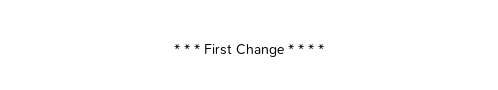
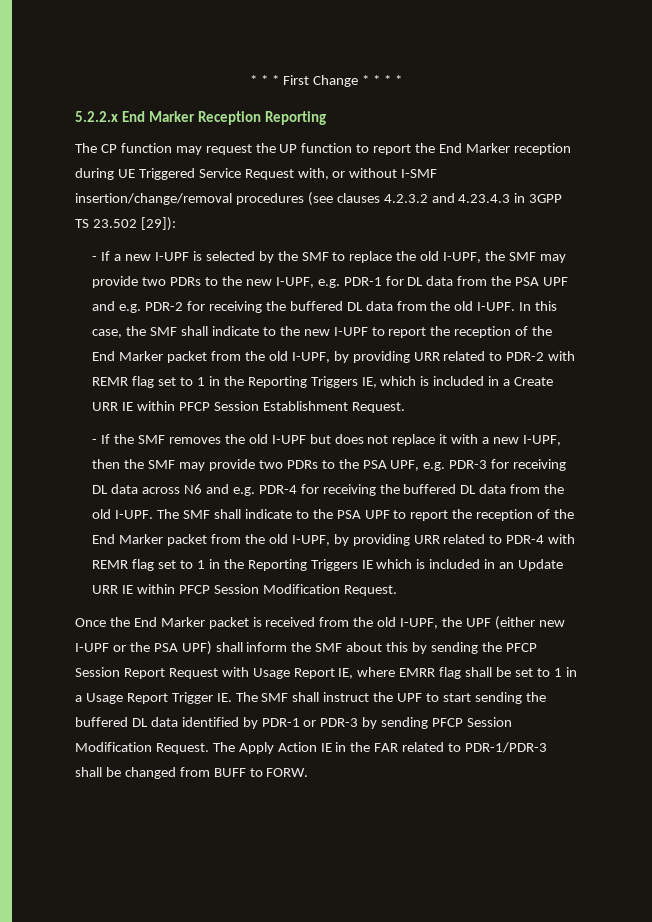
(324, 49) none -> [75,111,326,125] [75,143,571,155] [75,168,438,180] [75,192,563,206] [75,217,176,231] [92,251,566,263] [92,276,569,288] [92,301,558,313] [92,326,553,338] [92,351,576,363] [92,376,554,388] [92,401,405,413] [92,434,561,446] [92,459,567,471] [92,484,565,496] [92,509,575,521] [92,534,576,546] [92,559,564,571] [92,584,397,596] [75,616,565,630] [75,641,537,655] [75,667,577,679] [75,692,546,704] [75,717,513,729] [75,742,548,754] [75,767,309,779] // 5.2.2.x End Marker Reception Reporting // The CP function may request the UP function to report the End Marker reception during UE Triggered Service Request with, or without I-SMF insertion/change/removal procedures (see clauses 4.2.3.2 and 4.23.4.3 in 3GPP TS 23.502 [29]): // - If a new I-UPF is selected by the SMF to replace the old I-UPF, the SMF may provide two PDRs to the new I-UPF, e.g. PDR-1 for DL data from the PSA UPF and e.g. PDR-2 for receiving the buffered DL data from the old I-UPF. In this case, the SMF shall indicate to the new I-UPF to report the reception of the End Marker packet from the old I-UPF, by providing URR related to PDR-2 with REMR flag set to 1 in the Reporting Triggers IE, which is included in a Create URR IE within PFCP Session Establishment Request. // - If the SMF removes the old I-UPF but does not replace it with a new I-UPF, then the SMF may provide two PDRs to the PSA UPF, e.g. PDR-3 for receiving DL data across N6 and e.g. PDR-4 for receiving the buffered DL data from the old I-UPF. The SMF shall indicate to the PSA UPF to report the reception of the End Marker packet from the old I-UPF, by providing URR related to PDR-4 with REMR flag set to 1 in the Reporting Triggers IE which is included in an Update URR IE within PFCP Session Modification Request. // Once the End Marker packet is received from the old I-UPF, the UPF (either new I-UPF or the PSA UPF) shall inform the SMF about this by sending the PFCP Session Report Request with Usage Report IE, where EMRR flag shall be set to 1 in a Usage Report Trigger IE. The SMF shall instruct the UPF to start sending the buffered DL data identified by PDR-1 or PDR-3 by sending PFCP Session Modification Request. The Apply Action IE in the FAR related to PDR-1/PDR-3 shall be changed from BUFF to FORW.

